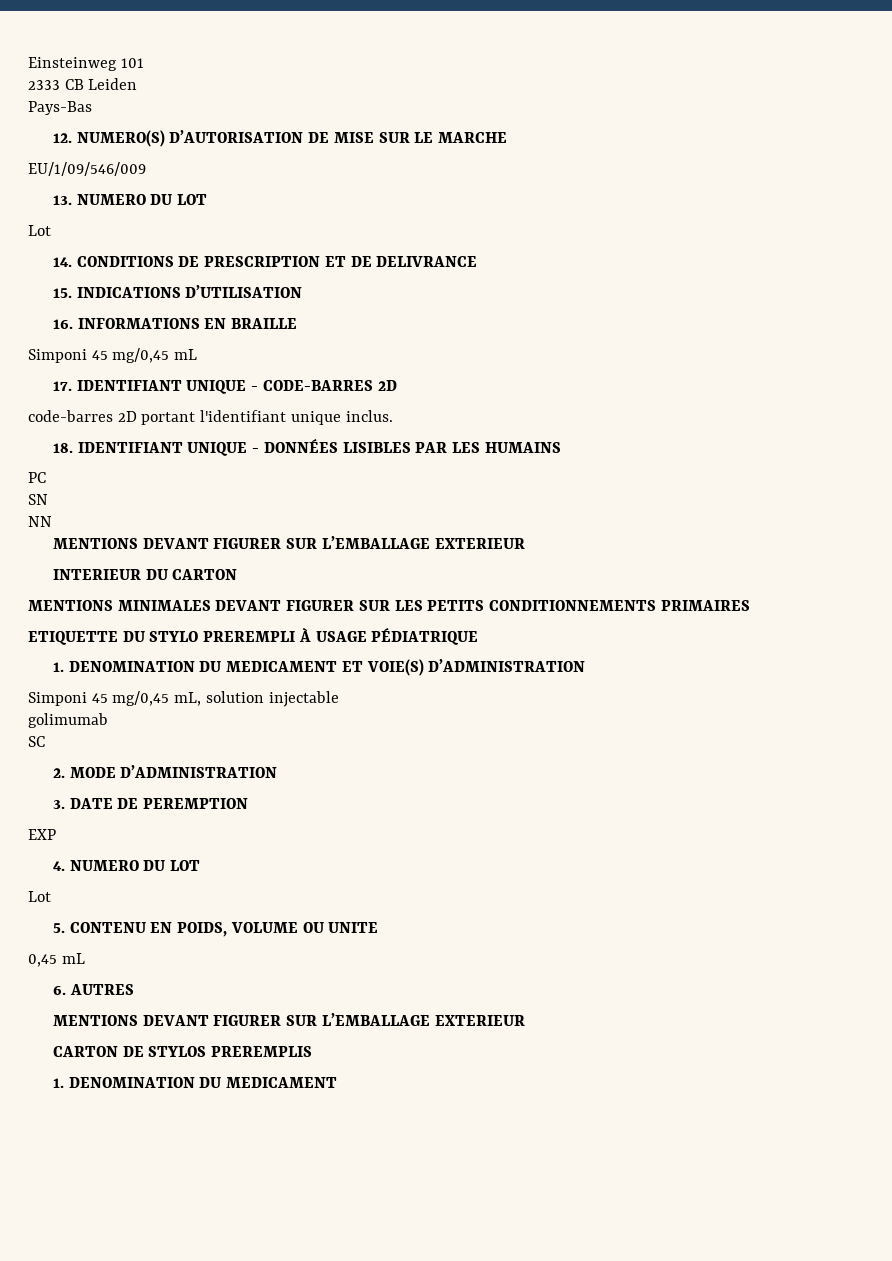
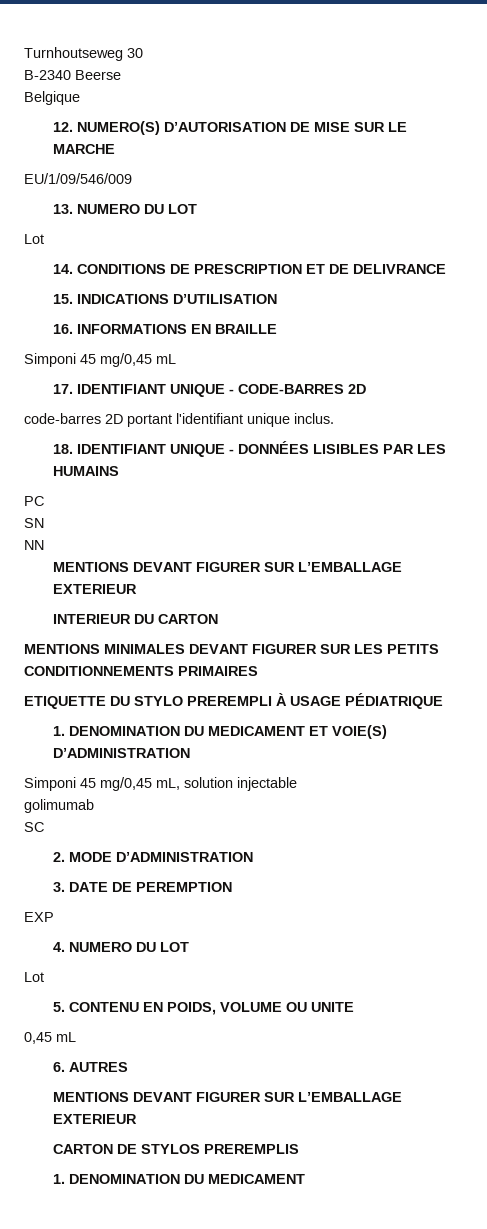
[28,57,144,71] [28,78,138,90] [28,101,92,115] Einsteinweg 101 // 2333 CB Leiden // Pays-Bas -> [24,47,143,61] [24,70,121,80] [24,91,80,105] Turnhoutseweg 30 // B-2340 Beerse // Belgique

